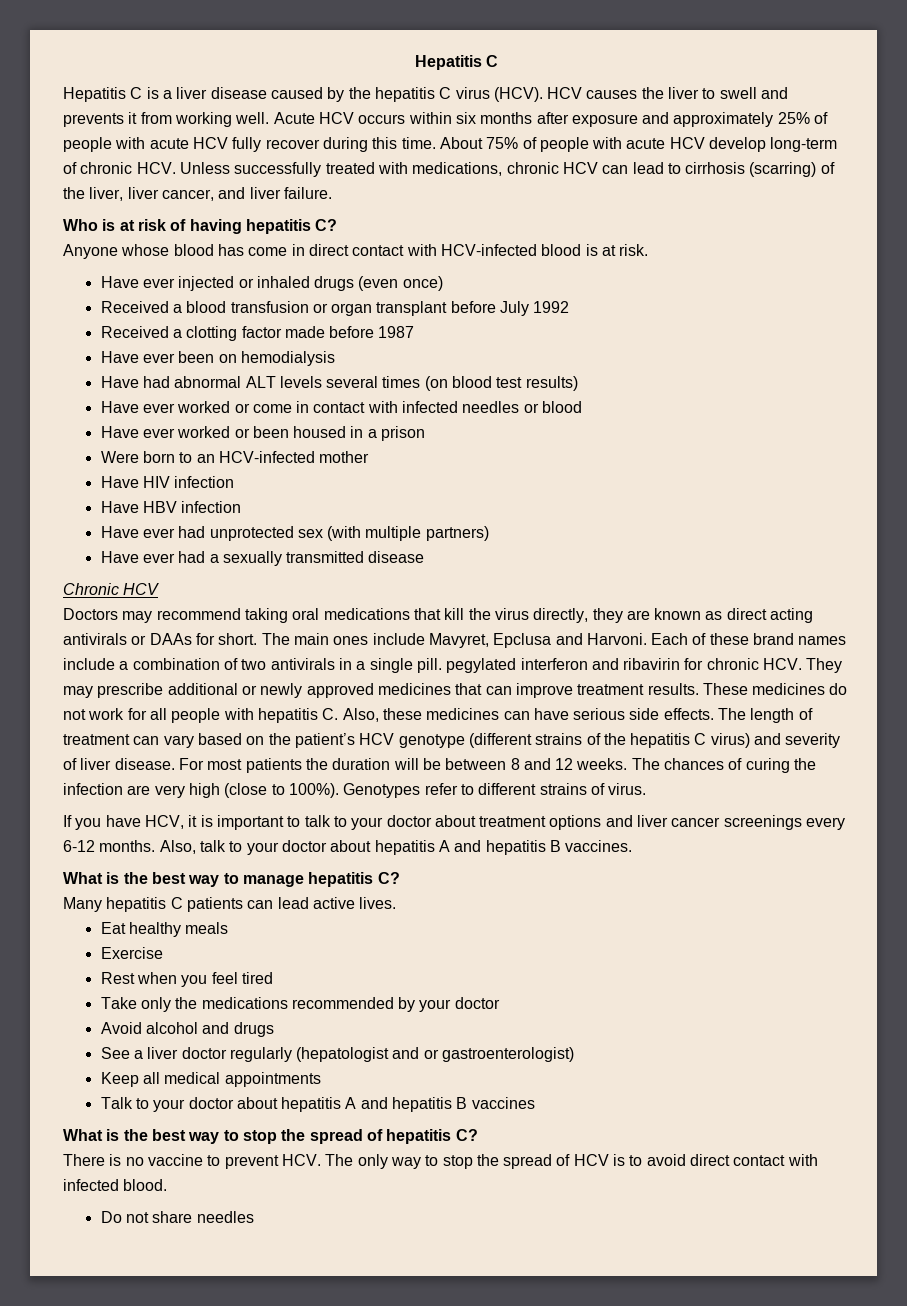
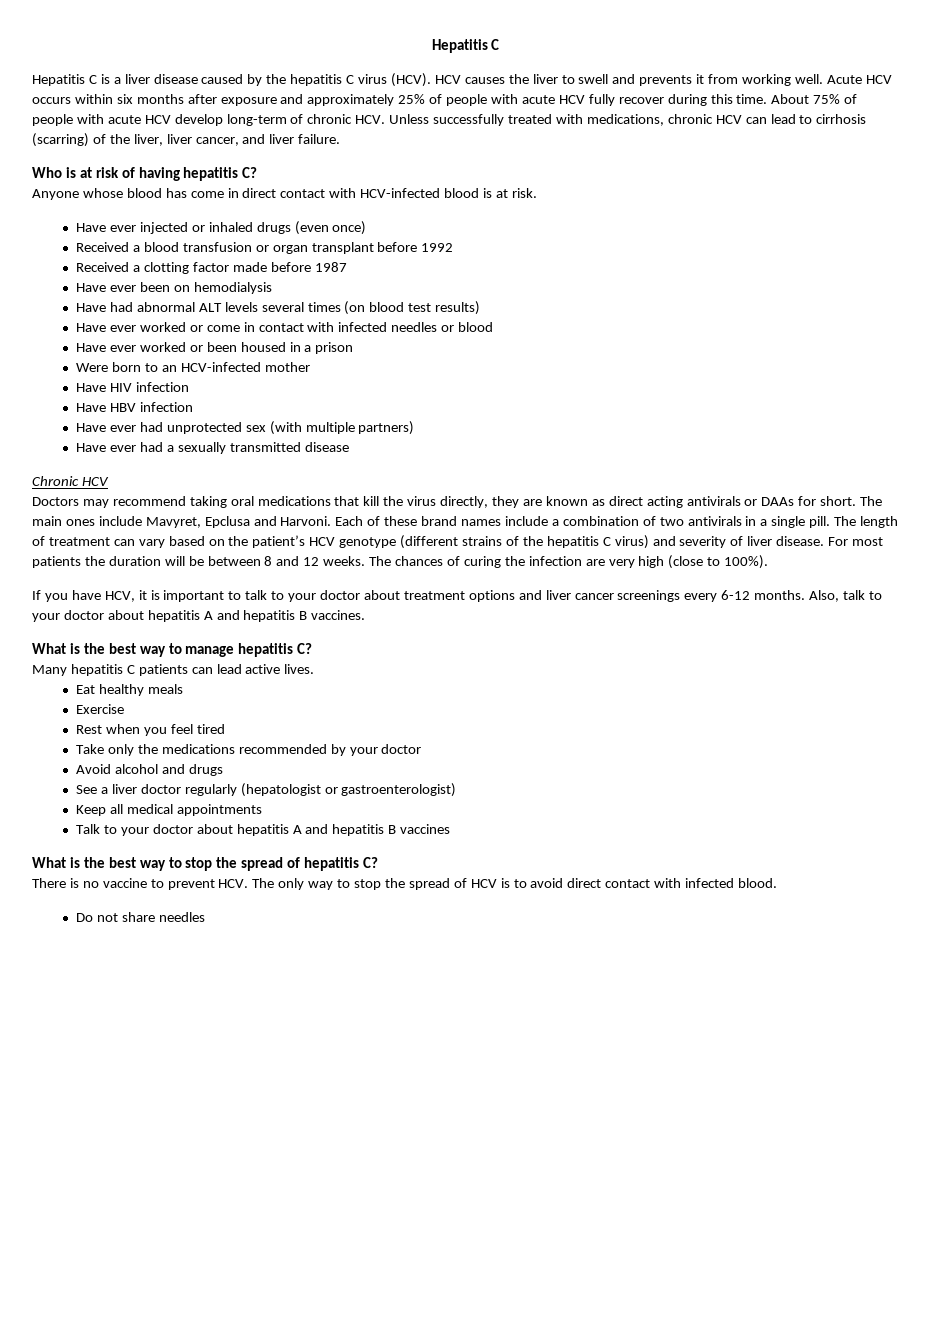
[500,301,530,316] July -> (418, 247) none
[446,658,843,673] [63,683,848,698] [63,708,714,723] pegylated interferon and ribavirin for chronic HCV. They may prescribe additional or newly approved medicines that can improve treatment results. These medicines do not work for all people with hepatitis C. Also, these medicines can have serious side effects. -> (831, 522) none
[343,783,647,798] Genotypes refer to different strains of virus. -> (769, 562) none
[392,1047,420,1059] and -> (321, 790) none

